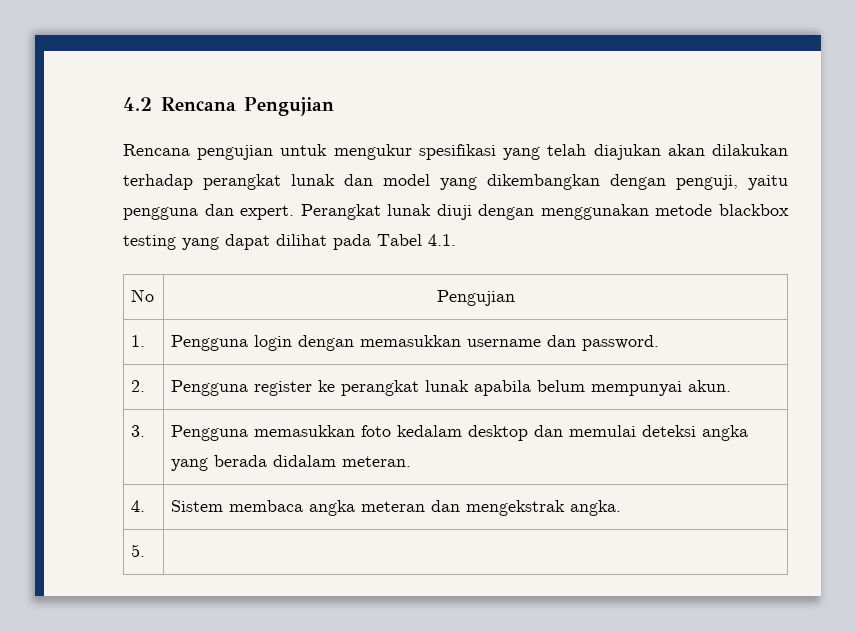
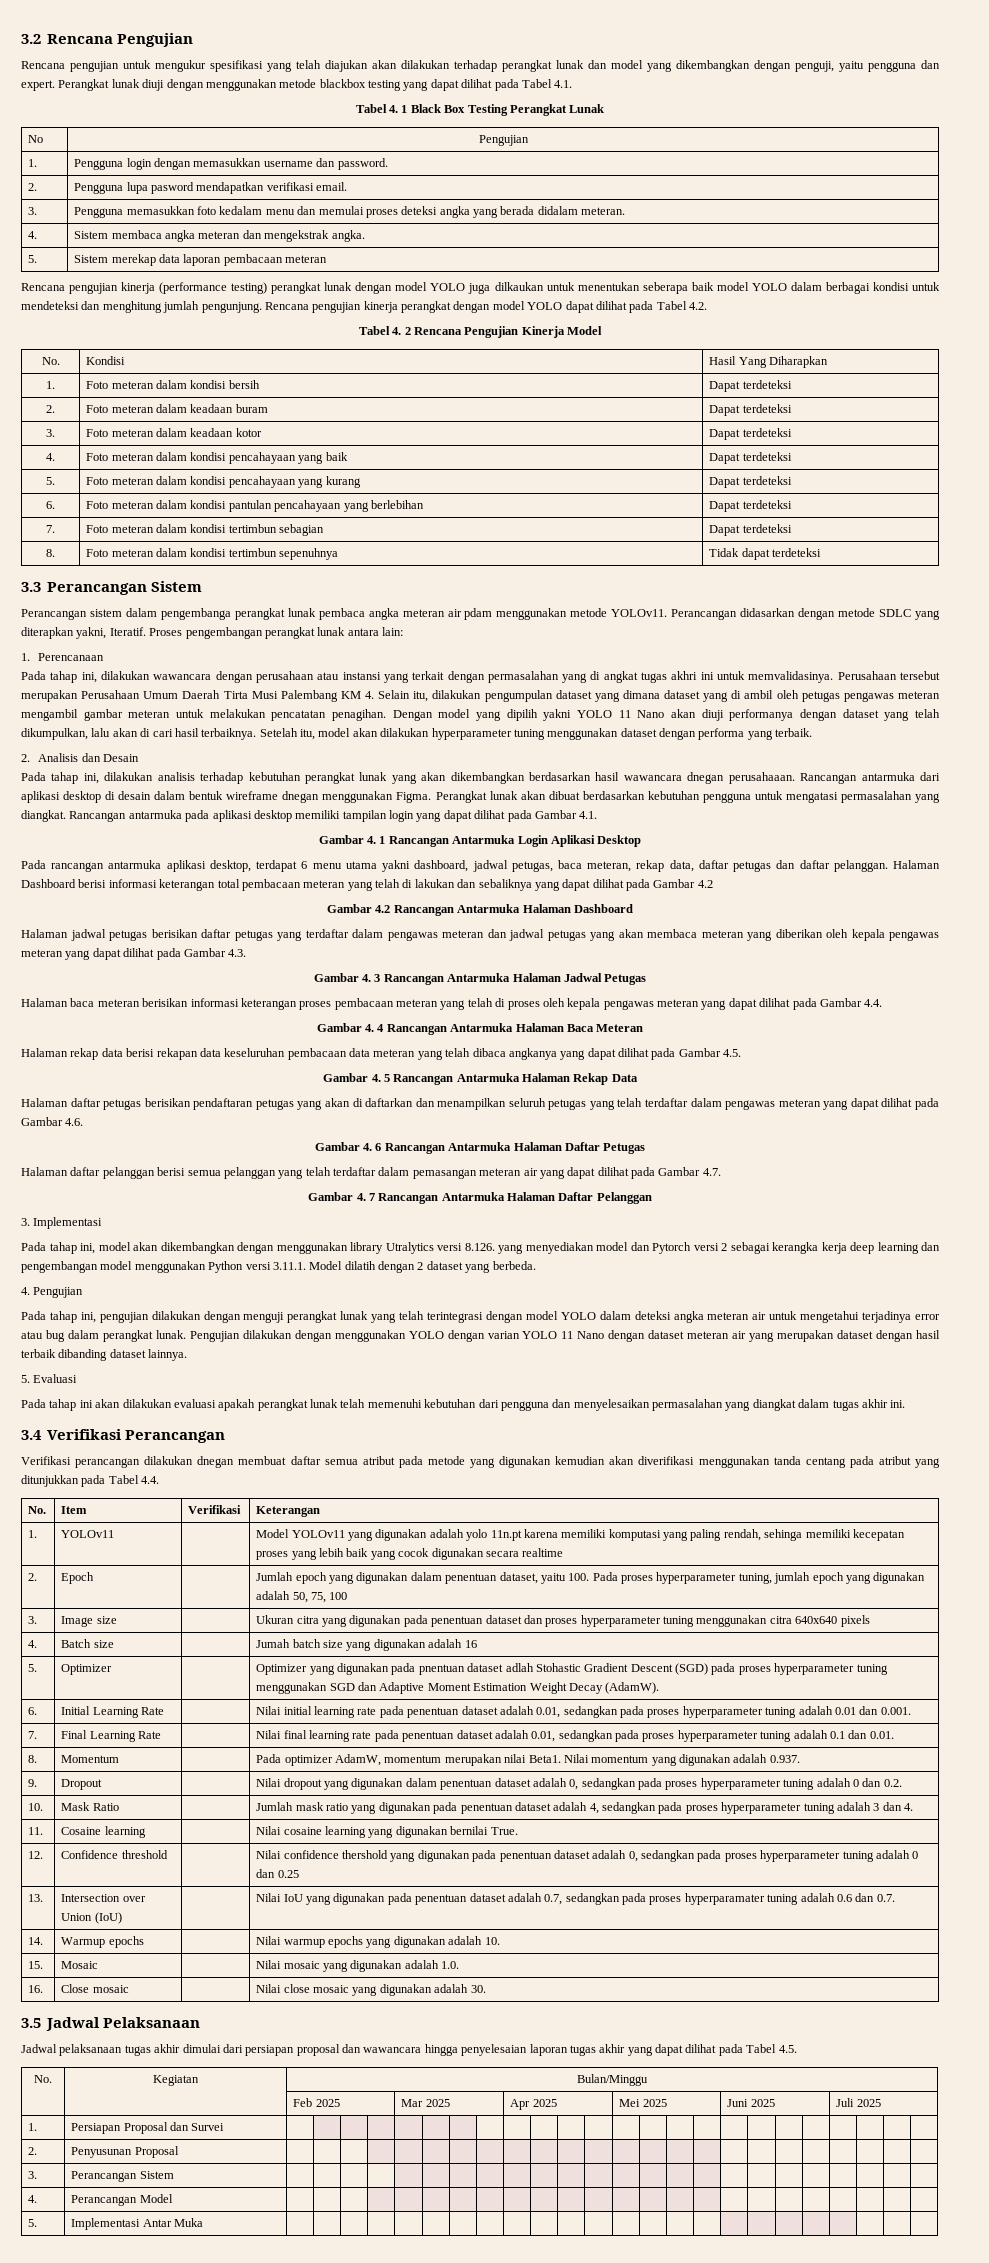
[123,97,152,111] 4.2 -> [21,34,41,44] 3.2
(456, 240) none -> [355,104,605,116] // Tabel 4. 1 Black Box Testing Perangkat Lunak
[254,380,732,396] register ke perangkat lunak apabila belum mempunyai akun. -> [126,182,348,194] lupa pasword mendapatkan verifikasi email.
[468,425,529,441] desktop -> [265,209,295,215] menu
(637, 431) none -> [365,209,398,218] proses
(146, 550) none -> [74,254,328,266] [21,282,940,294] [21,301,707,313] [358,326,603,338] [41,357,60,365] [86,356,126,365] [709,356,829,368] [46,381,55,389] [86,380,260,389] [709,380,792,392] [46,405,55,413] [86,404,268,413] [709,404,792,416] [46,429,55,437] [86,428,262,437] [709,428,792,440] [46,453,55,461] [86,452,348,464] [709,452,792,464] [46,477,55,485] [86,476,361,488] [709,476,792,488] [46,501,55,509] [86,500,424,512] [709,500,792,512] [46,525,55,533] [86,524,325,536] [709,524,792,536] [46,549,55,557] [86,548,339,560] [709,548,822,560] [21,581,203,595] [21,608,940,620] [21,627,403,639] [21,653,105,661] [21,671,941,683] [21,690,941,702] [21,709,940,721] [21,728,813,740] [21,753,139,762] [21,772,941,784] [21,791,940,803] [21,810,598,822] [318,835,642,847] [21,860,941,872] [21,879,713,891] [327,904,633,916] [21,929,939,941] [21,948,247,960] [313,973,647,985] [21,998,883,1010] [316,1023,644,1035] [21,1048,742,1060] [323,1073,638,1085] [21,1098,940,1110] [21,1117,84,1126] [314,1142,646,1154] [21,1167,721,1179] [308,1192,652,1204] [21,1217,103,1229] [21,1242,940,1254] [21,1261,536,1273] [21,1287,84,1298] [21,1311,941,1323] [21,1330,940,1342] [21,1349,188,1361] [21,1374,78,1383] [21,1399,906,1411] [21,1429,226,1443] [21,1456,941,1468] [21,1475,160,1487] [28,1506,47,1514] [61,1506,88,1514] [188,1505,242,1514] [256,1506,321,1517] [28,1530,38,1538] [61,1530,115,1538] [256,1529,905,1541] [256,1548,564,1560] [28,1573,38,1581] [61,1572,95,1584] [256,1572,926,1584] [256,1591,348,1603] [28,1616,38,1624] [61,1616,117,1627] [256,1615,870,1627] [28,1640,38,1648] [61,1639,114,1648] [256,1639,477,1651] [28,1664,38,1672] [61,1664,113,1675] [256,1663,888,1675] [256,1682,660,1694] [28,1707,38,1715] [61,1706,165,1718] [256,1706,911,1718] [28,1731,38,1739] [61,1730,162,1742] [256,1730,894,1742] [28,1755,38,1763] [61,1755,120,1763] [256,1754,800,1766] [28,1779,38,1787] [61,1779,103,1790] [256,1778,902,1790] [28,1803,44,1811] [61,1802,119,1811] [256,1802,914,1814] [28,1827,44,1835] [61,1826,146,1838] [256,1826,518,1838] [28,1851,44,1859] [61,1850,168,1859] [256,1850,919,1862] [256,1869,299,1878] [28,1894,44,1902] [61,1894,146,1902] [61,1912,122,1924] [256,1893,895,1905] [28,1937,44,1945] [61,1936,144,1948] [256,1936,500,1948] [28,1961,44,1969] [61,1961,99,1969] [256,1960,460,1972] [28,1985,44,1993] [61,1984,129,1993] [256,1984,486,1996] [21,2017,201,2031] [21,2044,797,2056] [34,2075,52,2083] [153,2075,199,2086] [577,2074,648,2086] [293,2098,340,2107] [401,2099,450,2107] [510,2099,557,2110] [619,2099,667,2107] [727,2099,775,2107] [836,2098,881,2107] [28,2123,38,2131] [71,2122,225,2134] [28,2147,38,2155] [71,2146,179,2158] [28,2171,38,2179] [71,2171,174,2182] [28,2195,38,2203] [71,2194,173,2206] [28,2219,38,2227] [71,2218,204,2230] | Sistem merekap data laporan pembacaan meteran // Rencana pengujian kinerja (performance testing) perangkat lunak dengan model YOLO juga dilkaukan untuk menentukan seberapa baik model YOLO dalam berbagai kondisi untuk mendeteksi dan menghitung jumlah pengunjung. Rencana pengujian kinerja perangkat dengan model YOLO dapat dilihat pada Tabel 4.2. // Tabel 4. 2 Rencana Pengujian Kinerja Model // No. | Kondisi | Hasil Yang Diharapkan // 1. | Foto meteran dalam kondisi bersih | Dapat terdeteksi // 2. | Foto meteran dalam keadaan buram | Dapat terdeteksi // 3. | Foto meteran dalam keadaan kotor | Dapat terdeteksi // 4. | Foto meteran dalam kondisi pencahayaan yang baik | Dapat terdeteksi // 5. | Foto meteran dalam kondisi pencahayaan yang kurang | Dapat terdeteksi // 6. | Foto meteran dalam kondisi pantulan pencahayaan yang berlebihan | Dapat terdeteksi // 7. | Foto meteran dalam kondisi tertimbun sebagian | Dapat terdeteksi // 8. | Foto meteran dalam kondisi tertimbun sepenuhnya | Tidak dapat terdeteksi // 3.3 Perancangan Sistem // Perancangan sistem dalam pengembanga perangkat lunak pembaca angka meteran air pdam menggunakan metode YOLOv11. Perancangan didasarkan dengan metode SDLC yang diterapkan yakni, Iteratif. Proses pengembangan perangkat lunak antara lain: // 1. Perencanaan // Pada tahap ini, dilakukan wawancara dengan perusahaan atau instansi yang terkait dengan permasalahan yang di angkat tugas akhri ini untuk memvalidasinya. Perusahaan tersebut merupakan Perusahaan Umum Daerah Tirta Musi Palembang KM 4. Selain itu, dilakukan pengumpulan dataset yang dimana dataset yang di ambil oleh petugas pengawas meteran mengambil gambar meteran untuk melakukan pencatatan penagihan. Dengan model yang dipilih yakni YOLO 11 Nano akan diuji performanya dengan dataset yang telah dikumpulkan, lalu akan di cari hasil terbaiknya. Setelah itu, model akan dilakukan hyperparameter tuning menggunakan dataset dengan performa yang terbaik. // 2. Analisis dan Desain // Pada tahap ini, dilakukan analisis terhadap kebutuhan perangkat lunak yang akan dikembangkan berdasarkan hasil wawancara dnegan perusahaaan. Rancangan antarmuka dari aplikasi desktop di desain dalam bentuk wireframe dnegan menggunakan Figma. Perangkat lunak akan dibuat berdasarkan kebutuhan pengguna untuk mengatasi permasalahan yang diangkat. Rancangan antarmuka pada aplikasi desktop memiliki tampilan login yang dapat dilihat pada Gambar 4.1. // Gambar 4. 1 Rancangan Antarmuka Login Aplikasi Desktop // Pada rancangan antarmuka aplikasi desktop, terdapat 6 menu utama yakni dashboard, jadwal petugas, baca meteran, rekap data, daftar petugas dan daftar pelanggan. Halaman Dashboard berisi informasi keterangan total pembacaan meteran yang telah di lakukan dan sebaliknya yang dapat dilihat pada Gambar 4.2 // Gambar 4.2 Rancangan Antarmuka Halaman Dashboard // Halaman jadwal petugas berisikan daftar petugas yang terdaftar dalam pengawas meteran dan jadwal petugas yang akan membaca meteran yang diberikan oleh kepala pengawas meteran yang dapat dilihat pada Gambar 4.3. // Gambar 4. 3 Rancangan Antarmuka Halaman Jadwal Petugas // Halaman baca meteran berisikan informasi keterangan proses pembacaan meteran yang telah di proses oleh kepala pengawas meteran yang dapat dilihat pada Gambar 4.4. // Gambar 4. 4 Rancangan Antarmuka Halaman Baca Meteran // Halaman rekap data berisi rekapan data keseluruhan pembacaan data meteran yang telah dibaca angkanya yang dapat dilihat pada Gambar 4.5. // Gambar 4. 5 Rancangan Antarmuka Halaman Rekap Data // Halaman daftar petugas berisikan pendaftaran petugas yang akan di daftarkan dan menampilkan seluruh petugas yang telah terdaftar dalam pengawas meteran yang dapat dilihat pada Gambar 4.6. // Gambar 4. 6 Rancangan Antarmuka Halaman Daftar Petugas // Halaman daftar pelanggan berisi semua pelanggan yang telah terdaftar dalam pemasangan meteran air yang dapat dilihat pada Gambar 4.7. // Gambar 4. 7 Rancangan Antarmuka Halaman Daftar Pelanggan // 3. Implementasi // Pada tahap ini, model akan dikembangkan dengan menggunakan library Utralytics versi 8.126. yang menyediakan model dan Pytorch versi 2 sebagai kerangka kerja deep learning dan pengembangan model menggunakan Python versi 3.11.1. Model dilatih dengan 2 dataset yang berbeda. // 4. Pengujian // Pada tahap ini, pengujian dilakukan dengan menguji perangkat lunak yang telah terintegrasi dengan model YOLO dalam deteksi angka meteran air untuk mengetahui terjadinya error atau bug dalam perangkat lunak. Pengujian dilakukan dengan menggunakan YOLO dengan varian YOLO 11 Nano dengan dataset meteran air yang merupakan dataset dengan hasil terbaik dibanding dataset lainnya. // 5. Evaluasi // Pada tahap ini akan dilakukan evaluasi apakah perangkat lunak telah memenuhi kebutuhan dari pengguna dan menyelesaikan permasalahan yang diangkat dalam tugas akhir ini. // 3.4 Verifikasi Perancangan // Verifikasi perancangan dilakukan dnegan membuat daftar semua atribut pada metode yang digunakan kemudian akan diverifikasi menggunakan tanda centang pada atribut yang ditunjukkan pada Tabel 4.4. // No. | Item | Verifikasi | Keterangan // 1. | YOLOv11 | | Model YOLOv11 yang digunakan adalah yolo 11n.pt karena memiliki komputasi yang paling rendah, sehinga memiliki kecepatan proses yang lebih baik yang cocok digunakan secara realtime // 2. | Epoch | | Jumlah epoch yang digunakan dalam penentuan dataset, yaitu 100. Pada proses hyperparameter tuning, jumlah epoch yang digunakan adalah 50, 75, 100 // 3. | Image size | | Ukuran citra yang digunakan pada penentuan dataset dan proses hyperparameter tuning menggunakan citra 640x640 pixels // 4. | Batch size | | Jumah batch size yang digunakan adalah 16 // 5. | Optimizer | | Optimizer yang digunakan pada pnentuan dataset adlah Stohastic Gradient Descent (SGD) pada proses hyperparameter tuning menggunakan SGD dan Adaptive Moment Estimation Weight Decay (AdamW). // 6. | Initial Learning Rate | | Nilai initial learning rate pada penentuan dataset adalah 0.01, sedangkan pada proses hyperparameter tuning adalah 0.01 dan 0.001. // 7. | Final Learning Rate | | Nilai final learning rate pada penentuan dataset adalah 0.01, sedangkan pada proses hyperparameter tuning adalah 0.1 dan 0.01. // 8. | Momentum | | Pada optimizer AdamW, momentum merupakan nilai Beta1. Nilai momentum yang digunakan adalah 0.937. // 9. | Dropout | | Nilai dropout yang digunakan dalam penentuan dataset adalah 0, sedangkan pada proses hyperparameter tuning adalah 0 dan 0.2. // 10. | Mask Ratio | | Jumlah mask ratio yang digunakan pada penentuan dataset adalah 4, sedangkan pada proses hyperparameter tuning adalah 3 dan 4. // 11. | Cosaine learning | | Nilai cosaine learning yang digunakan bernilai True. // 12. | Confidence threshold | | Nilai confidence thershold yang digunakan pada penentuan dataset adalah 0, sedangkan pada proses hyperparameter tuning adalah 0 dan 0.25 // 13. | Intersection over Union (IoU) | | Nilai IoU yang digunakan pada penentuan dataset adalah 0.7, sedangkan pada proses hyperparamater tuning adalah 0.6 dan 0.7. // 14. | Warmup epochs | | Nilai warmup epochs yang digunakan adalah 10. // 15. | Mosaic | | Nilai mosaic yang digunakan adalah 1.0. // 16. | Close mosaic | | Nilai close mosaic yang digunakan adalah 30. // 3.5 Jadwal Pelaksanaan // Jadwal pelaksanaan tugas akhir dimulai dari persiapan proposal dan wawancara hingga penyelesaian laporan tugas akhir yang dapat dilihat pada Tabel 4.5. // No. | Kegiatan | Bulan/Minggu // | | Feb 2025 | Mar 2025 | Apr 2025 | Mei 2025 | Juni 2025 | Juli 2025 // 1. | Persiapan Proposal dan Survei | | | | | | | | | | | | | | | | | | | | | | | | // 2. | Penyusunan Proposal | | | | | | | | | | | | | | | | | | | | | | | | // 3. | Perancangan Sistem | | | | | | | | | | | | | | | | | | | | | | | | // 4. | Perancangan Model | | | | | | | | | | | | | | | | | | | | | | | | // 5. | Implementasi Antar Muka | | | | | | | | | | | | | | | | | | | | | | |

